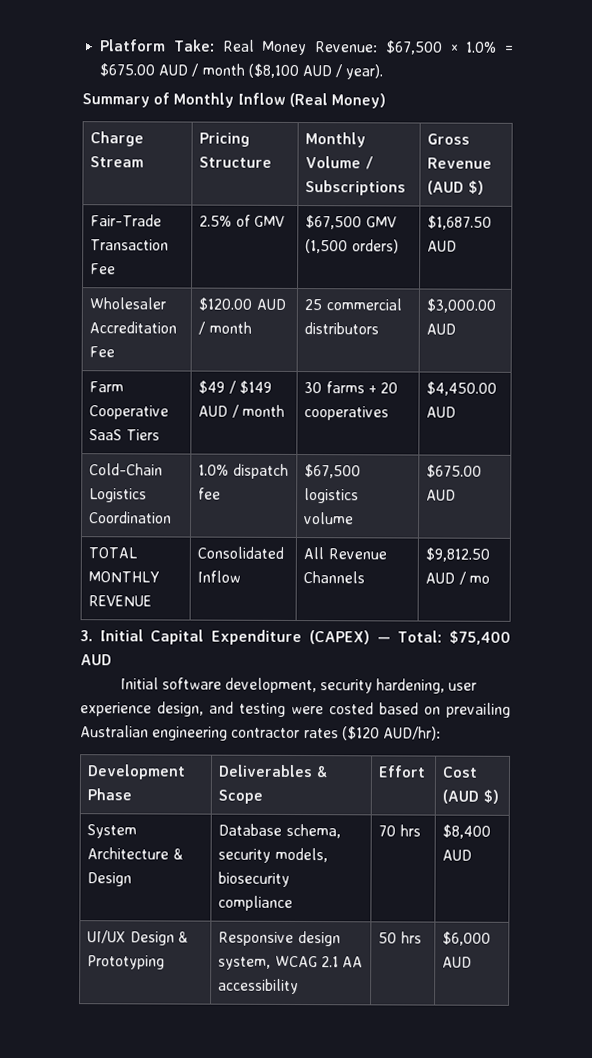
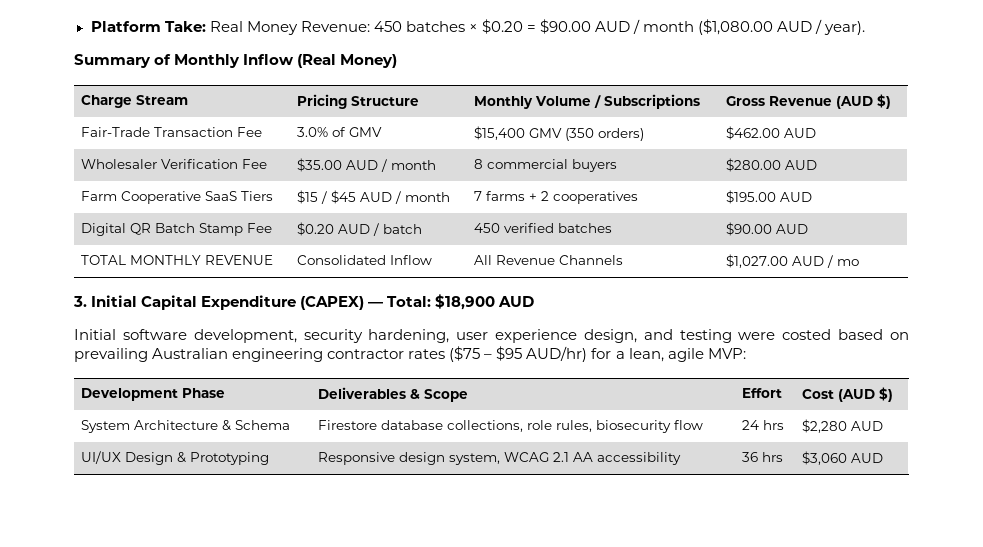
[384,40,514,55] [99,63,299,79] $67,500 × 1.0% = $675.00 AUD / month ($8,100 -> [373,19,774,35] 450 batches × $0.20 = $90.00 AUD / month ($1,080.00
[199,215,233,227] 2.5% -> [296,127,328,137] 3.0%
[305,215,397,230] [305,239,349,254] $67,500 GMV (1,500 -> [473,126,594,141] $15,400 GMV (350
[427,215,493,230] $1,687.50 -> [725,126,780,140] $462.00
[89,321,178,334] [89,346,116,358] [198,297,286,311] [198,321,252,335] [304,298,402,311] [304,322,380,335] [426,298,497,313] Accreditation Fee | $120.00 AUD / month | 25 commercial distributors | $3,000.00 -> [160,159,267,169] [296,158,436,172] [473,159,617,172] [725,158,781,172] Verification Fee | $35.00 AUD / month | 8 commercial buyers | $280.00
[198,380,272,394] [198,404,285,418] [304,382,323,394] $49 / $149 AUD / month | 30 -> [296,190,450,204] [473,191,482,201] $15 / $45 AUD / month | 7
[379,382,398,394] 20 -> [540,191,549,201] 2
[426,381,498,396] [426,406,457,418] [89,463,164,476] [89,488,148,503] [89,511,173,524] [198,463,289,479] [198,487,222,500] [304,464,362,479] [304,488,360,504] [304,512,355,525] [426,464,483,478] $4,450.00 AUD // Cold-Chain Logistics Coordination | 1.0% dispatch fee | $67,500 logistics volume | $675.00 -> [725,190,812,204] [80,223,272,236] [296,222,422,236] [473,223,612,233] [725,222,772,236] $195.00 AUD // Digital QR Batch Stamp Fee | $0.20 AUD / batch | 450 verified batches | $90.00
[425,547,491,562] $9,812.50 -> [725,254,788,268] $1,027.00
[448,630,511,645] $75,400 -> [435,294,496,310] $18,900
[341,726,441,741] ($120 AUD/hr): -> [449,346,746,362] ($75 – $95 AUD/hr) for a lean, agile MVP:
[87,872,133,887] [218,823,341,839] [218,847,328,863] [218,871,291,887] [218,895,294,911] [378,824,421,837] [442,824,492,839] Design | Database schema, security models, biosecurity compliance | 70 hrs | $8,400 -> [234,420,290,430] [317,420,703,433] [741,420,784,430] [801,419,847,433] Schema | Firestore database collections, role rules, biosecurity flow | 24 hrs | $2,280
[378,931,422,944] [442,931,492,946] 50 hrs | $6,000 -> [741,452,783,462] [801,451,847,465] 36 hrs | $3,060

